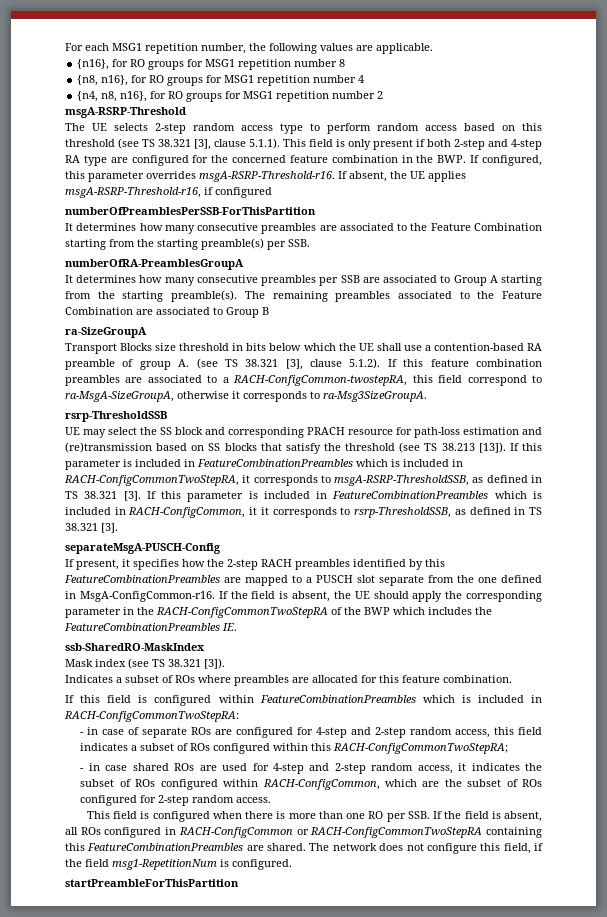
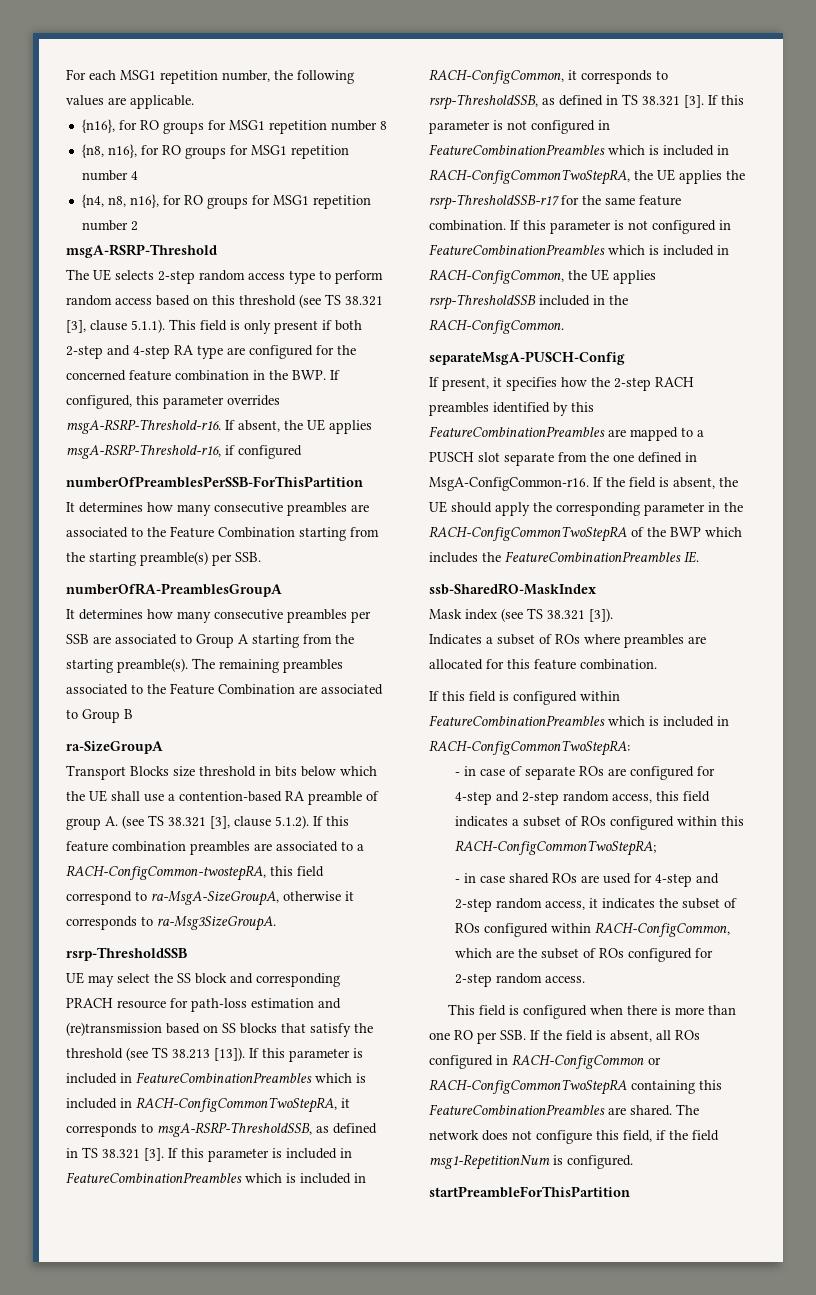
[260,507,269,515] it -> (577, 75) none
(118, 528) none -> [708,95,744,105] [429,120,610,134] [429,144,729,156] [429,169,745,185] [429,194,681,210] [429,220,731,234] [429,244,729,256] [429,269,656,284] [429,294,628,310] [429,319,564,334] If this parameter is not configured in FeatureCombinationPreambles which is included in RACH-ConfigCommonTwoStepRA, the UE applies the rsrp-ThresholdSSB-r17 for the same feature combination. If this parameter is not configured in FeatureCombinationPreambles which is included in RACH-ConfigCommon, the UE applies rsrp-ThresholdSSB included in the RACH-ConfigCommon.

